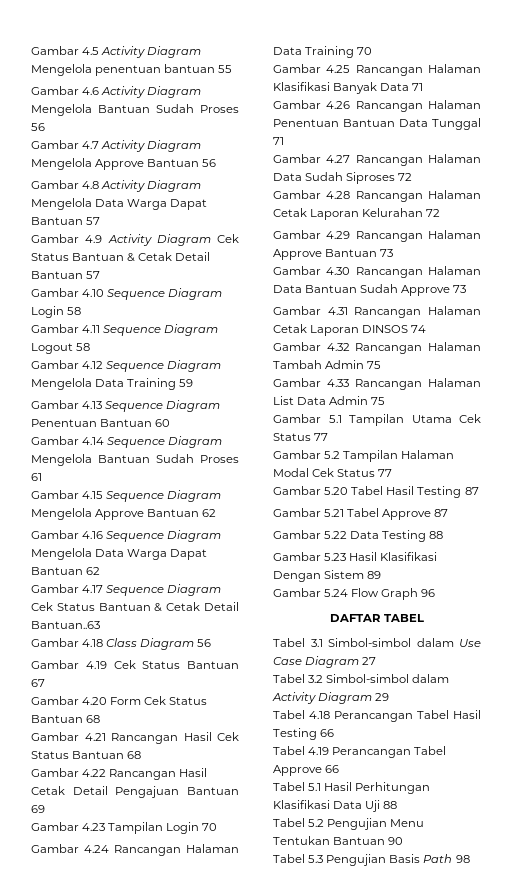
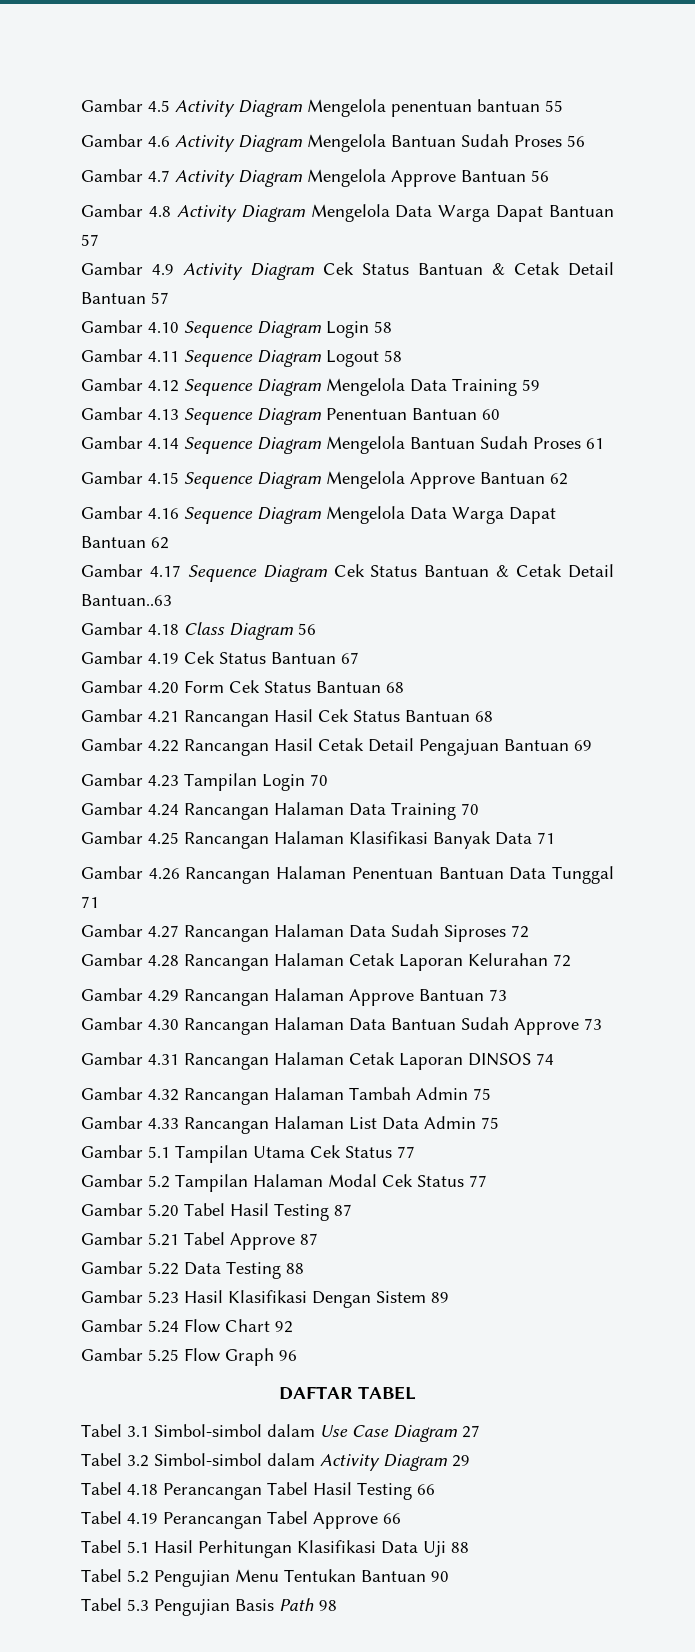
(380, 592) none -> [225,1319,293,1333] [81,1348,220,1362] Chart 92 // Gambar 5.25 Flow

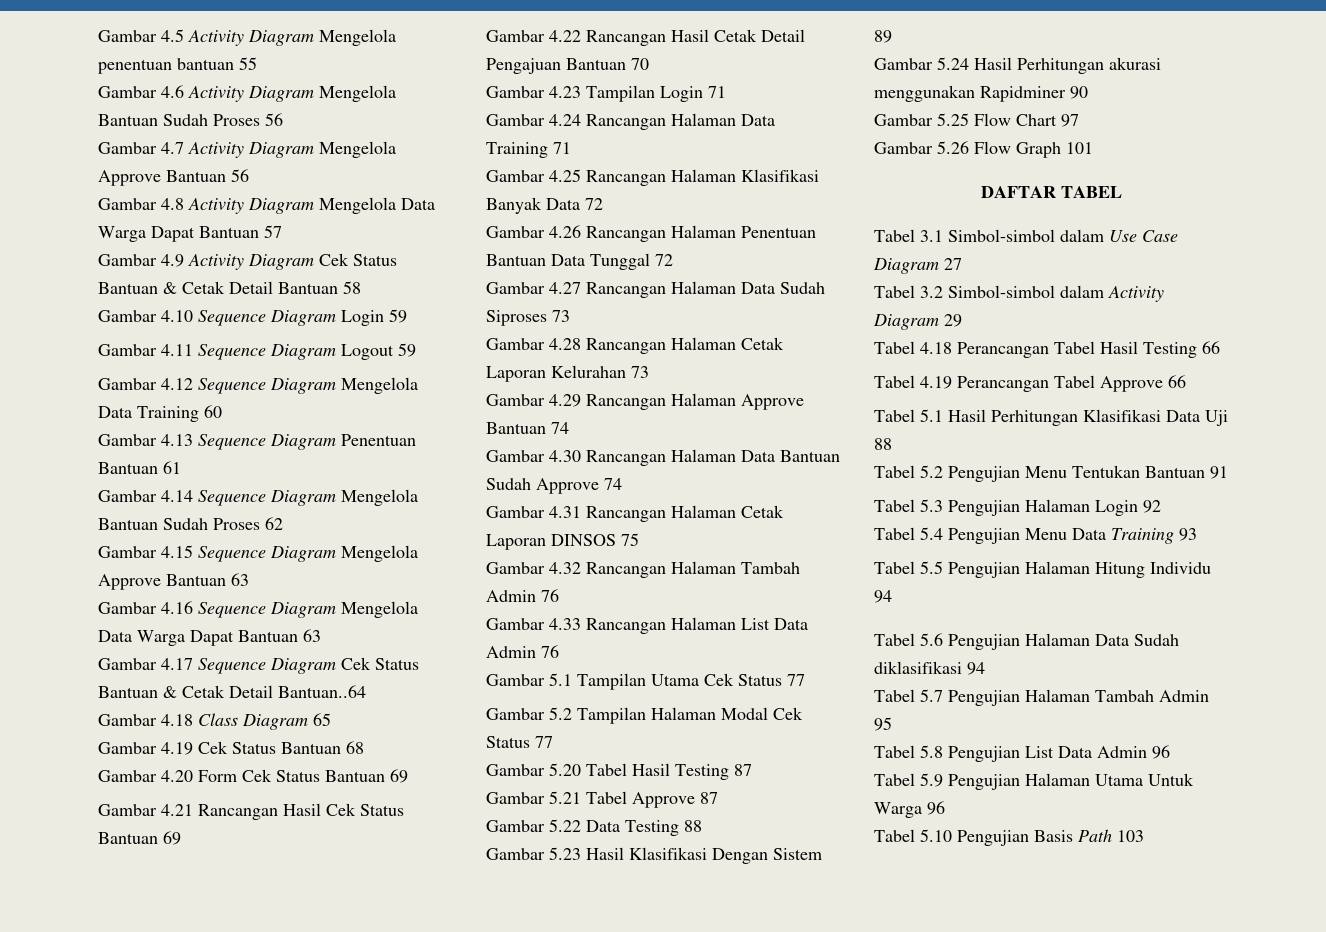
[151,292,169,304] 57 -> [343,281,361,294] 58
[374,321,392,333] 58 -> [389,309,407,323] 59
[384,350,402,362] 58 -> [398,343,416,357] 59
[522,379,540,391] 59 -> [204,405,222,418] 60
[482,409,500,420] 60 -> [163,461,181,474] 61
[586,438,604,449] 61 -> [265,517,283,530] 62
[550,473,568,485] 62 -> [231,573,249,586] 63
[151,537,169,549] 62 -> [303,629,321,642] 63
[81,594,172,606] Bantuan..63 -> [278,685,366,698] Bantuan..64
[298,623,316,635] 56 -> [313,713,331,726] 65
[341,652,359,664] 67 -> [346,741,364,754] 68
[386,682,404,693] 68 -> [390,769,408,783] 69
[475,711,493,722] 68 -> [163,831,181,845] 69
[574,740,592,751] 69 -> [631,58,649,70] 70
[310,774,328,786] 70 -> [708,86,726,98] 71
[461,803,479,815] 70 -> [553,142,571,154] 71
[537,832,555,844] 71 -> [585,198,603,210] 72
[81,896,99,908] 71 -> [655,254,673,266] 72
[511,925,529,938] 72 -> [552,310,570,322] 73
[553,954,571,967] 72 -> [631,366,649,378] 73
[489,989,507,1001] 73 -> [551,422,569,434] 74
[584,1018,602,1030] 73 -> [604,478,622,490] 74
[536,1053,554,1065] 74 -> [621,533,639,546] 75
[473,1088,491,1100] 75 -> [541,589,559,602] 76
[481,1117,499,1129] 75 -> [541,645,559,658] 76
[184,1319,293,1333] [81,1348,297,1366] Flow Chart 92 // Gambar 5.25 Flow Graph 96 -> [974,57,1161,74] [874,85,1088,102] [874,113,1079,127] [874,141,1093,158] Hasil Perhitungan akurasi menggunakan Rapidminer 90 // Gambar 5.25 Flow Chart 97 // Gambar 5.26 Flow Graph 101
[431,1571,449,1582] 90 -> [1210,466,1228,479] 91
(230, 1607) none -> [1025,499,1161,516] [874,527,1197,544] [874,561,1211,578] [874,590,892,603] [874,633,1179,650] [874,661,985,675] [874,689,1209,706] [874,717,892,731] [874,745,1170,762] [874,773,1194,790] [874,801,945,818] [874,829,1029,846] Halaman Login 92 // Tabel 5.4 Pengujian Menu Data Training 93 // Tabel 5.5 Pengujian Halaman Hitung Individu 94 // Tabel 5.6 Pengujian Halaman Data Sudah diklasifikasi 94 // Tabel 5.7 Pengujian Halaman Tambah Admin 95 // Tabel 5.8 Pengujian List Data Admin 96 // Tabel 5.9 Pengujian Halaman Utama Untuk Warga 96 // Tabel 5.10 Pengujian
[319,1600,337,1611] 98 -> [1117,830,1144,842] 103

